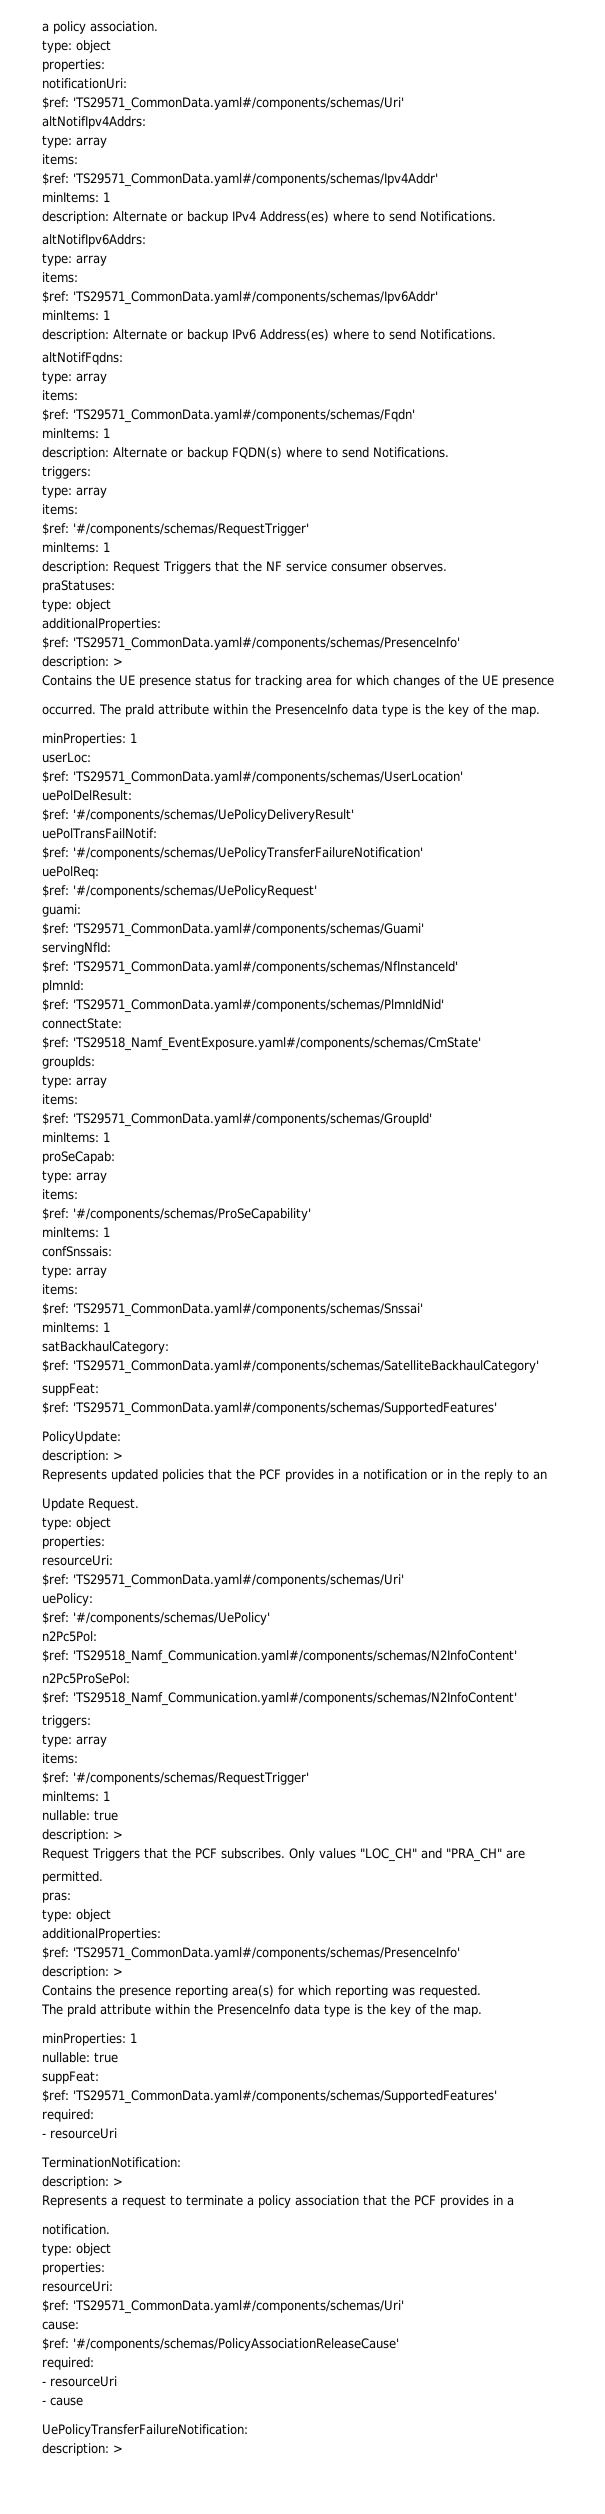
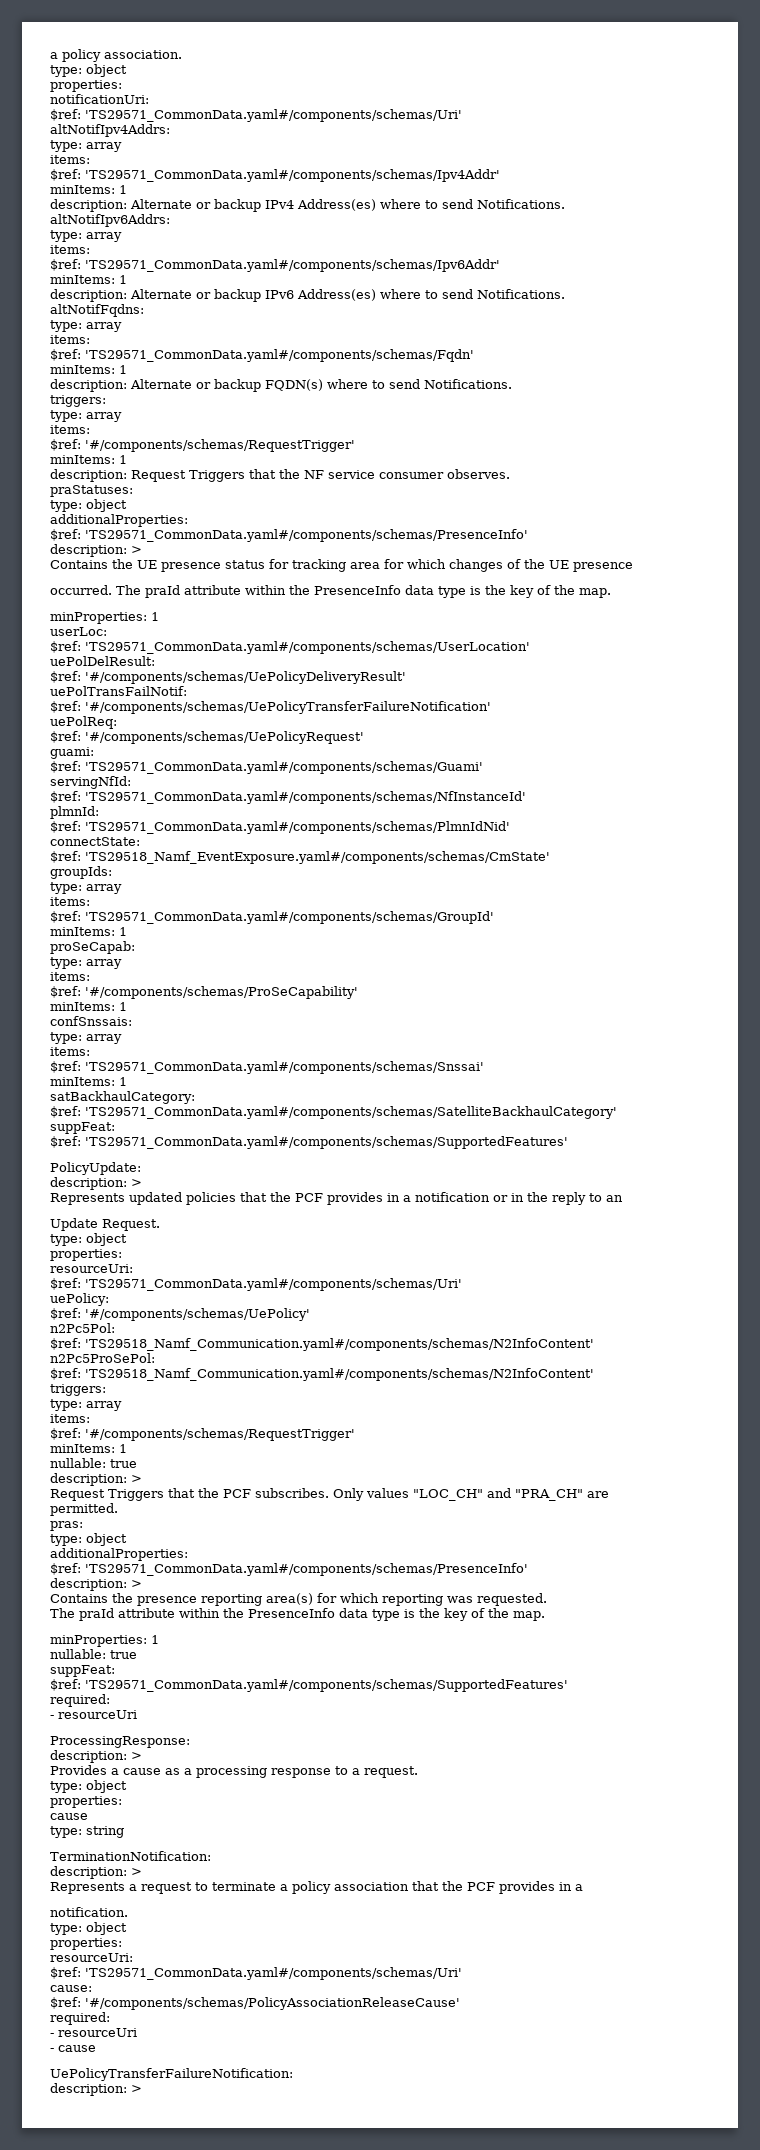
(117, 2133) none -> [50,1736,190,1748] [50,1750,142,1763] [50,1765,418,1778] [50,1780,127,1793] [50,1796,122,1808] [50,1813,88,1820] [50,1826,124,1838] // ProcessingResponse: // description: > // Provides a cause as a processing response to a request. // type: object // properties: // cause // type: string

